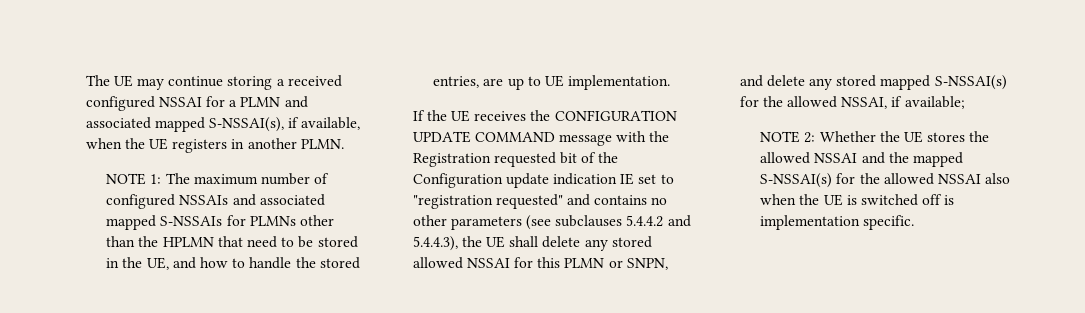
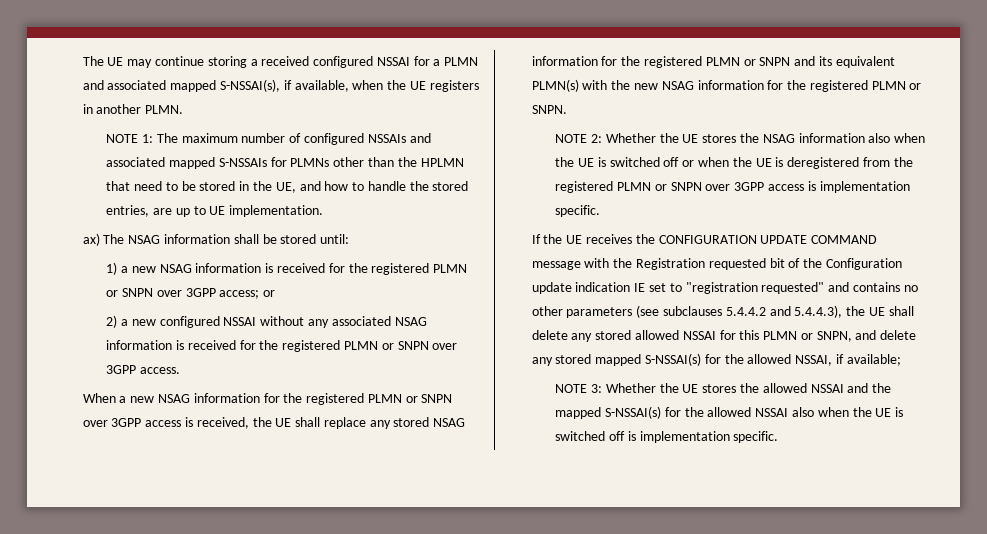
(671, 82) none -> [82,233,350,246] [106,262,468,275] [106,288,276,299] [106,315,427,328] [106,340,458,352] [106,365,181,374] [82,393,453,405] [82,417,466,429] [531,56,895,68] [531,79,922,92] [531,105,567,114] [555,133,926,143] [555,157,913,169] [555,181,910,193] [555,205,601,217] // ax) The NSAG information shall be stored until: // 1) a new NSAG information is received for the registered PLMN or SNPN over 3GPP access; or // 2) a new configured NSSAI without any associated NSAG information is received for the registered PLMN or SNPN over 3GPP access. // When a new NSAG information for the registered PLMN or SNPN over 3GPP access is received, the UE shall replace any stored NSAG information for the registered PLMN or SNPN and its equivalent PLMN(s) with the new NSAG information for the registered PLMN or SNPN. // NOTE 2: Whether the UE stores the NSAG information also when the UE is switched off or when the UE is deregistered from the registered PLMN or SNPN over 3GPP access is implementation specific.
[804,132,816,143] 2: -> [591,384,603,393] 3:

